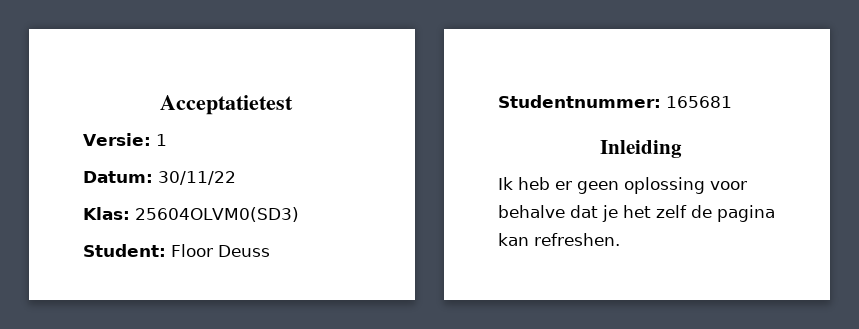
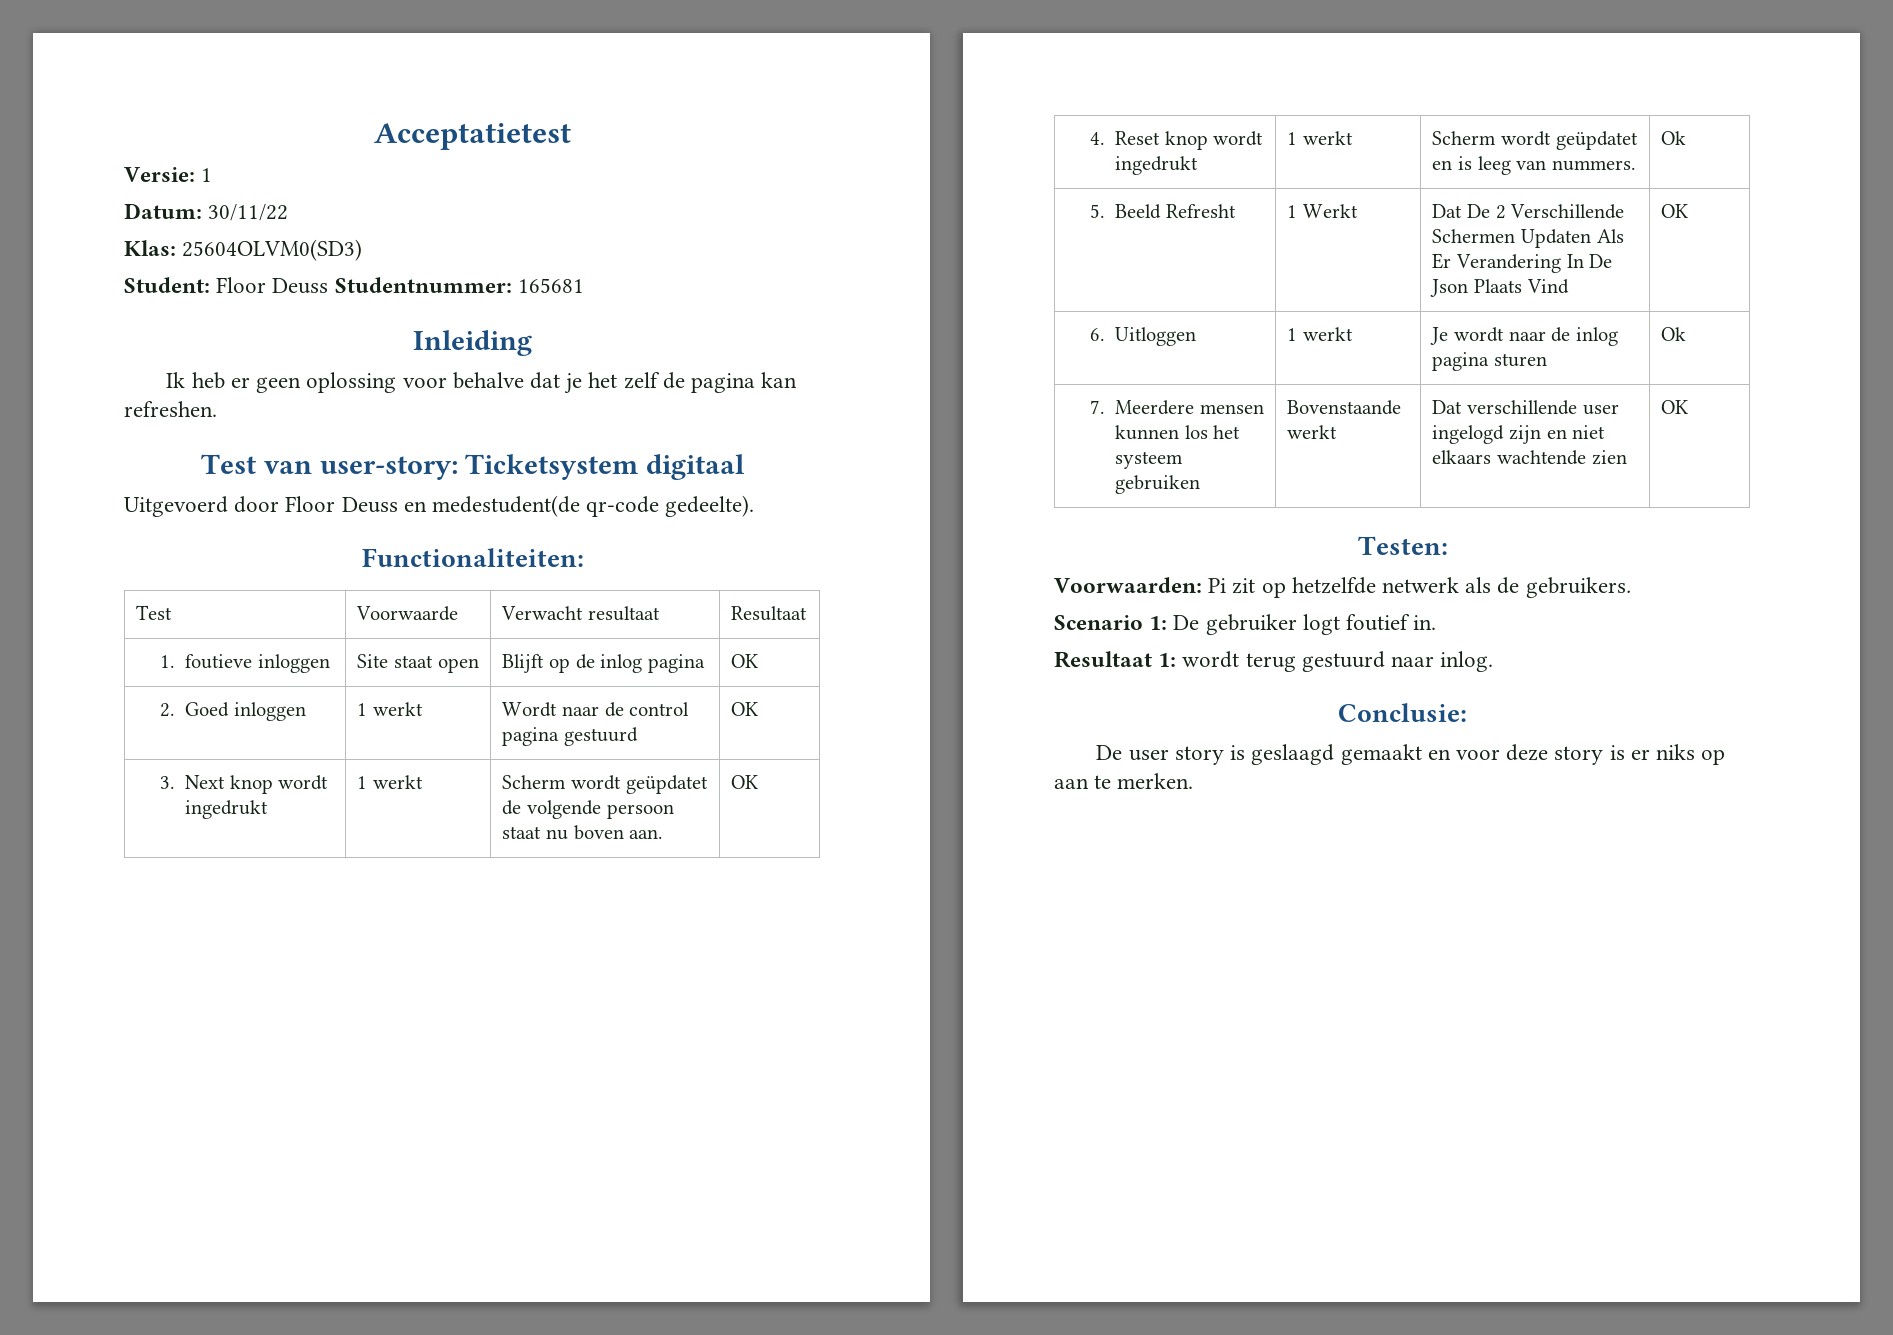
(620, 239) none -> [200,454,746,480] [124,495,755,517] [361,548,584,567] [136,605,173,620] [356,606,459,621] [501,606,660,621] [731,606,808,621] [159,654,330,673] [357,654,479,673] [502,654,705,673] [731,654,759,668] [159,702,306,721] [357,702,423,716] [502,702,690,717] [502,727,638,746] [731,702,759,716] [159,775,329,794] [184,800,268,819] [357,775,423,789] [502,775,708,794] [502,800,674,819] [502,825,664,840] [731,775,759,789] [1089,131,1264,150] [1114,156,1198,175] [1287,131,1353,145] [1432,131,1638,150] [1432,156,1636,175] [1661,131,1687,145] [1089,204,1236,219] [1287,204,1358,218] [1432,204,1625,219] [1432,229,1624,248] [1432,253,1613,273] [1430,279,1569,297] [1661,204,1689,218] [1089,327,1196,346] [1287,327,1353,341] [1430,327,1618,346] [1432,352,1547,371] [1661,327,1687,341] [1089,400,1264,415] [1114,425,1241,440] [1114,451,1183,469] [1114,475,1200,494] [1287,400,1402,415] [1287,425,1338,439] [1432,400,1619,415] [1432,425,1606,444] [1432,450,1627,465] [1661,400,1689,414] [1357,536,1448,555] [1054,577,1631,598] [1054,614,1437,635] [1054,651,1494,672] [1338,703,1467,722] [1096,744,1726,765] [1054,773,1194,789] // Test van user-story: Ticketsystem digitaal // Uitgevoerd door Floor Deuss en medestudent(de qr-code gedeelte). // Functionaliteiten: // Test | Voorwaarde | Verwacht resultaat | Resultaat // 1. foutieve inloggen | Site staat open | Blijft op de inlog pagina | OK // 2. Goed inloggen | 1 werkt | Wordt naar de control pagina gestuurd | OK // 3. Next knop wordt ingedrukt | 1 werkt | Scherm wordt geüpdatet de volgende persoon staat nu boven aan. | OK // 4. Reset knop wordt ingedrukt | 1 werkt | Scherm wordt geüpdatet en is leeg van nummers. | Ok // 5. Beeld Refresht | 1 Werkt | Dat De 2 Verschillende Schermen Updaten Als Er Verandering In De Json Plaats Vind | OK // 6. Uitloggen | 1 werkt | Je wordt naar de inlog pagina sturen | Ok // 7. Meerdere mensen kunnen los het systeem gebruiken | Bovenstaande werkt | Dat verschillende user ingelogd zijn en niet elkaars wachtende zien | OK // Testen: // Voorwaarden: Pi zit op hetzelfde netwerk als de gebruikers. // Scenario 1: De gebruiker logt foutief in. // Resultaat 1: wordt terug gestuurd naar inlog. // Conclusie: // De user story is geslaagd gemaakt en voor deze story is er niks op aan te merken.

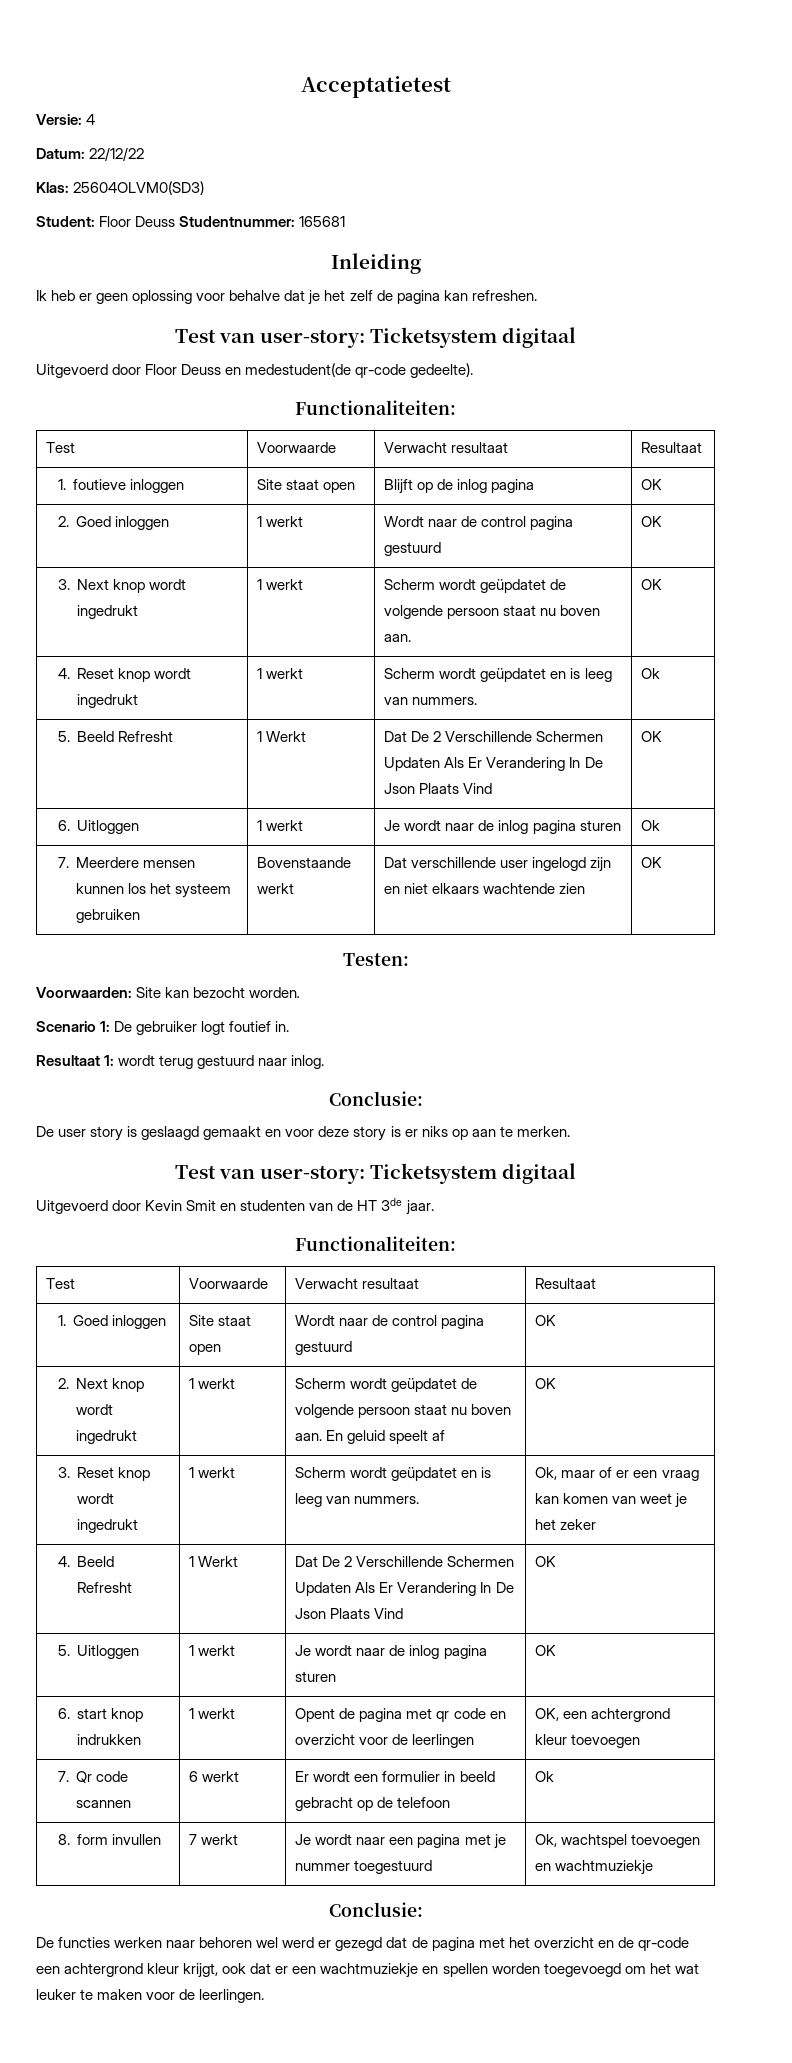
[201,168,213,182] 1 -> [86,114,96,125] 4
[208,204,289,221] 30/11/22 -> [89,147,145,161] 22/12/22
[1208,577,1631,598] Pi zit op hetzelfde netwerk als de gebruikers. -> [136,987,301,998] Site kan bezocht worden.
(1194, 781) none -> [174,1163,577,1184] [36,1198,434,1215] [295,1236,456,1251] [46,1278,76,1289] [189,1278,269,1289] [295,1278,420,1289] [535,1278,597,1289] [57,1315,167,1329] [189,1315,252,1326] [189,1344,222,1355] [295,1315,485,1329] [295,1341,353,1355] [535,1315,557,1326] [57,1378,145,1392] [76,1404,114,1415] [76,1430,138,1444] [189,1378,236,1389] [295,1378,478,1392] [295,1404,512,1418] [295,1430,446,1444] [535,1378,557,1389] [57,1467,151,1481] [77,1493,115,1504] [77,1519,139,1533] [189,1467,236,1478] [295,1467,492,1481] [295,1493,420,1507] [535,1467,699,1481] [535,1493,688,1508] [535,1519,597,1530] [57,1556,115,1567] [77,1582,133,1593] [189,1556,239,1567] [295,1556,515,1567] [295,1582,514,1596] [295,1608,404,1619] [535,1556,557,1567] [57,1645,140,1659] [189,1645,236,1656] [295,1645,487,1659] [295,1671,337,1682] [535,1645,557,1656] [57,1708,144,1722] [77,1734,142,1745] [189,1708,236,1719] [295,1708,506,1722] [295,1734,475,1748] [535,1708,671,1722] [535,1734,641,1748] [57,1771,129,1783] [76,1800,132,1808] [189,1771,240,1782] [295,1771,495,1782] [295,1797,451,1811] [535,1771,555,1782] [57,1834,162,1845] [189,1834,239,1845] [295,1834,506,1849] [295,1860,433,1874] [535,1834,701,1848] [535,1860,654,1875] [328,1902,423,1917] [36,1937,689,1951] [36,1963,699,1978] [36,1989,265,2003] // Test van user-story: Ticketsystem digitaal // Uitgevoerd door Kevin Smit en studenten van de HT 3de jaar. // Functionaliteiten: // Test | Voorwaarde | Verwacht resultaat | Resultaat // 1. Goed inloggen | Site staat open | Wordt naar de control pagina gestuurd | OK // 2. Next knop wordt ingedrukt | 1 werkt | Scherm wordt geüpdatet de volgende persoon staat nu boven aan. En geluid speelt af | OK // 3. Reset knop wordt ingedrukt | 1 werkt | Scherm wordt geüpdatet en is leeg van nummers. | Ok, maar of er een vraag kan komen van weet je het zeker // 4. Beeld Refresht | 1 Werkt | Dat De 2 Verschillende Schermen Updaten Als Er Verandering In De Json Plaats Vind | OK // 5. Uitloggen | 1 werkt | Je wordt naar de inlog pagina sturen | OK // 6. start knop indrukken | 1 werkt | Opent de pagina met qr code en overzicht voor de leerlingen | OK, een achtergrond kleur toevoegen // 7. Qr code scannen | 6 werkt | Er wordt een formulier in beeld gebracht op de telefoon | Ok // 8. form invullen | 7 werkt | Je wordt naar een pagina met je nummer toegestuurd | Ok, wachtspel toevoegen en wachtmuziekje // Conclusie: // De functies werken naar behoren wel werd er gezegd dat de pagina met het overzicht en de qr-code een achtergrond kleur krijgt, ook dat er een wachtmuziekje en spellen worden toegevoegd om het wat leuker te maken voor de leerlingen.

